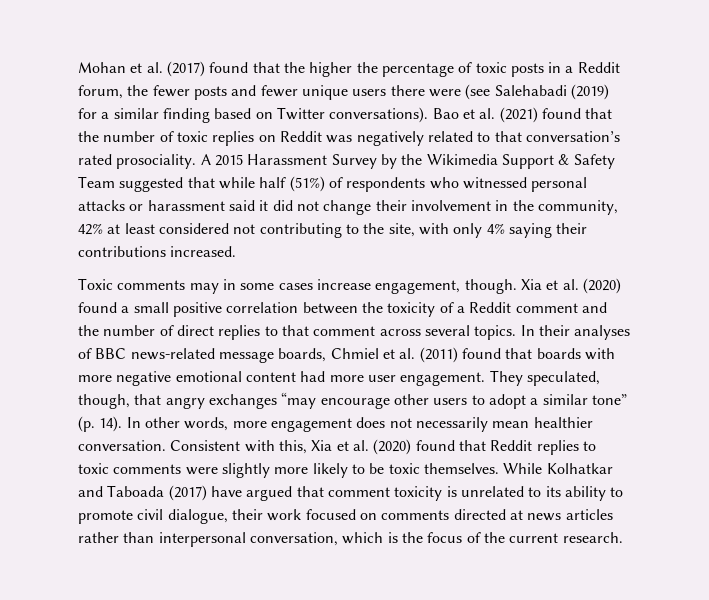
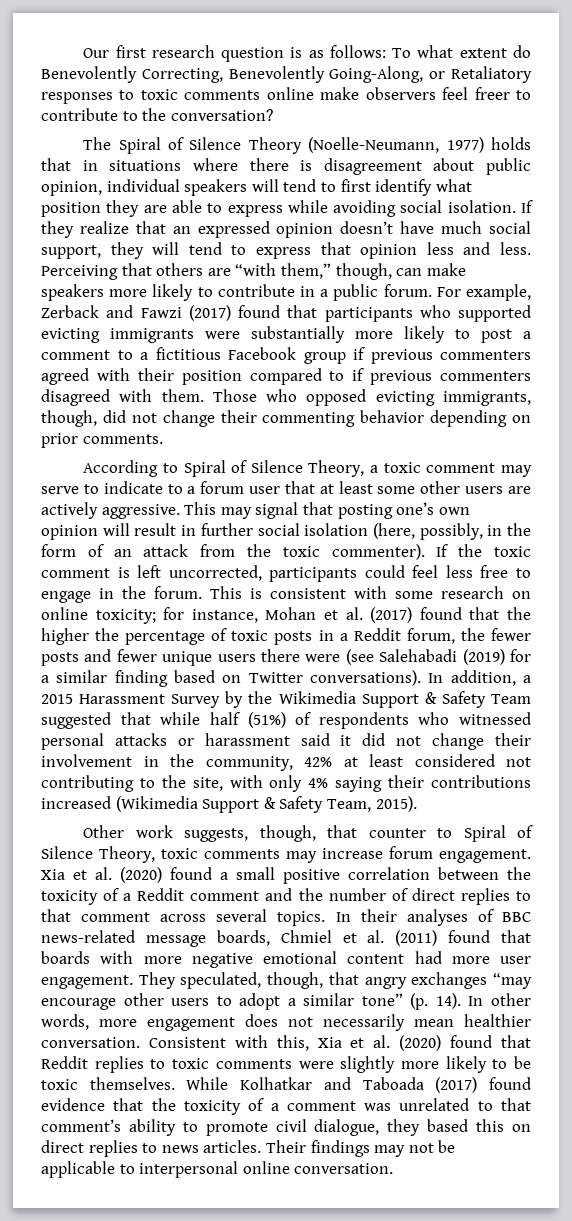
(78, 67) none -> [83,45,531,62] [41,66,532,83] [41,87,532,104] [41,108,273,121] [83,137,531,154] [41,158,531,175] [41,179,472,196] [41,200,533,217] [41,221,532,238] [41,242,532,259] [41,263,466,280] [41,284,531,301] [41,305,531,322] [41,326,531,343] [41,347,531,364] [41,368,531,385] [41,389,531,406] [41,410,531,427] [41,433,163,448] [83,460,532,477] [41,481,532,494] [41,502,470,519] [41,523,531,540] [41,544,531,560] [41,565,531,582] [41,586,531,603] [41,607,258,624] Our first research question is as follows: To what extent do Benevolently Correcting, Benevolently Going-Along, or Retaliatory responses to toxic comments online make observers feel freer to contribute to the conversation? // The Spiral of Silence Theory (Noelle-Neumann, 1977) holds that in situations where there is disagreement about public opinion, individual speakers will tend to first identify what position they are able to express while avoiding social isolation. If they realize that an expressed opinion doesn’t have much social support, they will tend to express that opinion less and less. Perceiving that others are “with them,” though, can make speakers more likely to contribute in a public forum. For example, Zerback and Fawzi (2017) found that participants who supported evicting immigrants were substantially more likely to post a comment to a fictitious Facebook group if previous commenters agreed with their position compared to if previous commenters disagreed with them. Those who opposed evicting immigrants, though, did not change their commenting behavior depending on prior comments. // According to Spiral of Silence Theory, a toxic comment may serve to indicate to a forum user that at least some other users are actively aggressive. This may signal that posting one’s own opinion will result in further social isolation (here, possibly, in the form of an attack from the toxic commenter). If the toxic comment is left uncorrected, participants could feel less free to engage in the forum. This is consistent with some research on online toxicity; for instance,
[432,107,613,123] [78,131,620,146] [78,154,211,169] Bao et al. (2021) found that the number of toxic replies on Reddit was negatively related to that conversation’s rated prosociality. A -> [428,670,531,686] In addition, a
[170,246,237,257] [78,278,517,294] increased. // Toxic comments may in some cases increase engagement, though. -> [41,796,417,813] [83,825,533,842] [41,846,531,863] increased (Wikimedia Support & Safety Team, 2015). // Other work suggests, though, that counter to Spiral of Silence Theory, toxic comments may increase forum engagement.
[210,486,561,501] have argued that comment toxicity is unrelated to its -> [489,1077,531,1090] [41,1098,531,1115] [41,1119,121,1132] found evidence that the toxicity of a comment was unrelated to that comment’s
[231,509,613,521] [78,532,623,547] their work focused on comments directed at news articles rather than interpersonal conversation, which is the focus of the current research. -> [387,1119,532,1136] [41,1140,456,1157] [41,1161,394,1178] they based this on direct replies to news articles. Their findings may not be applicable to interpersonal online conversation.

